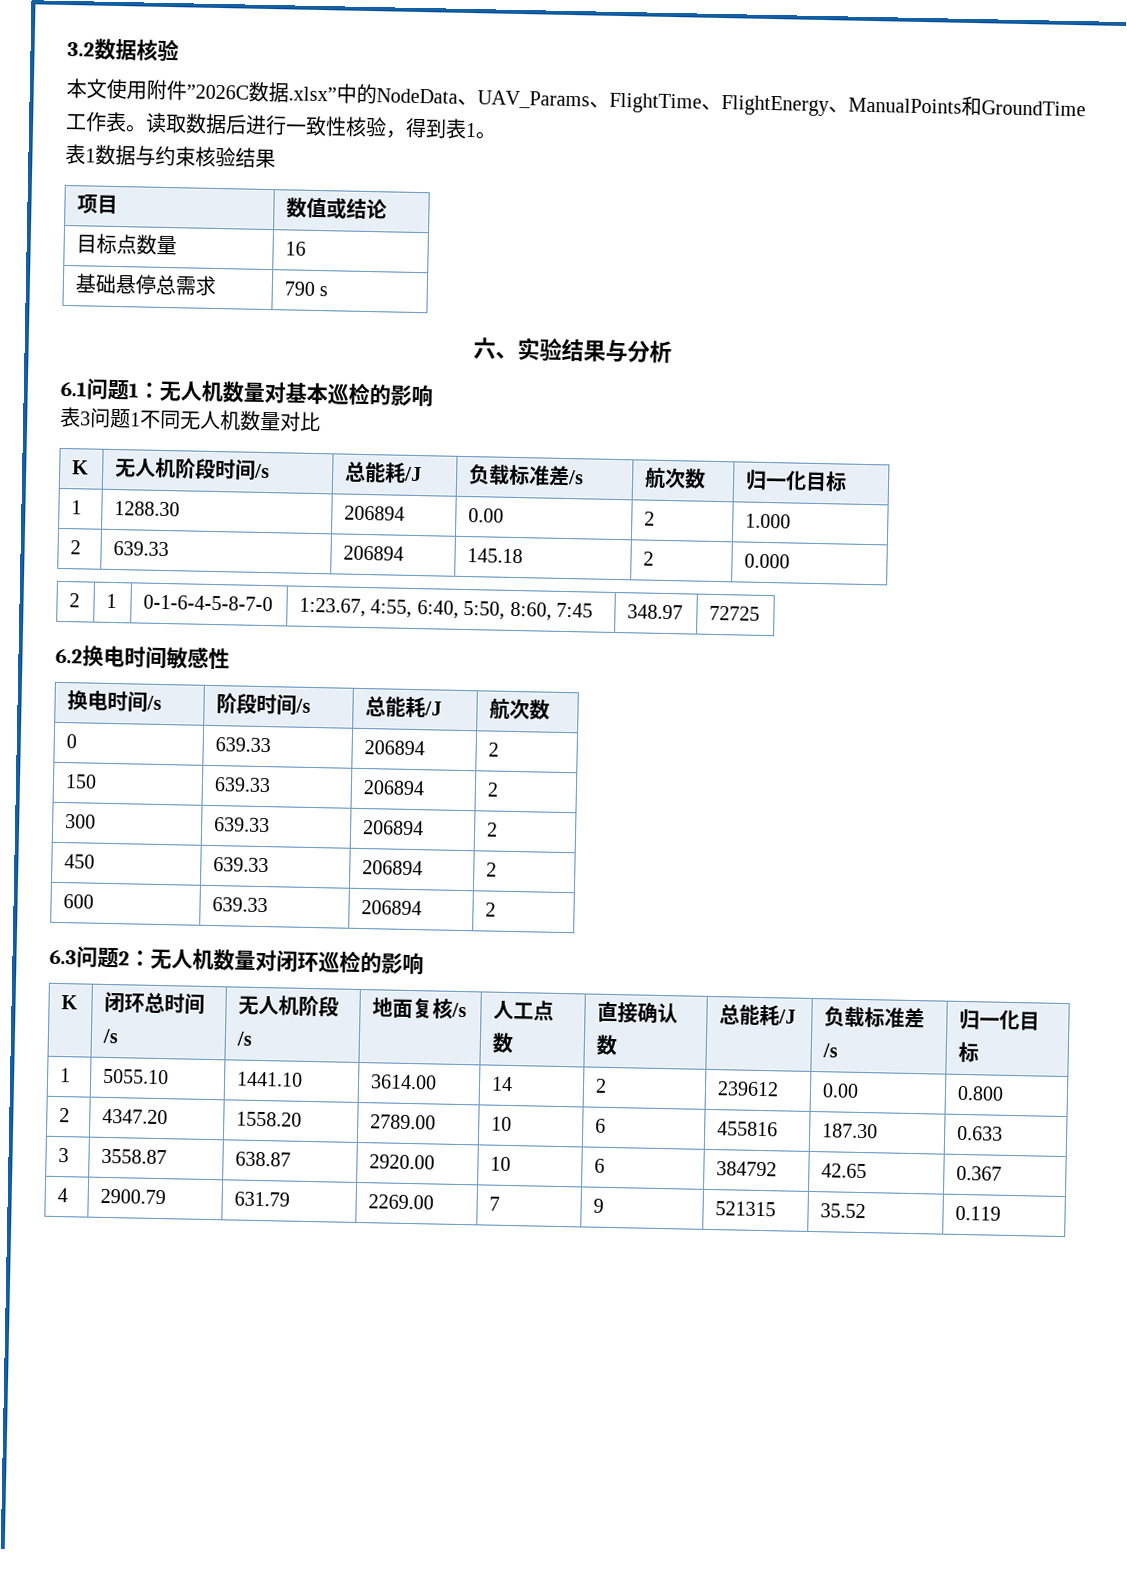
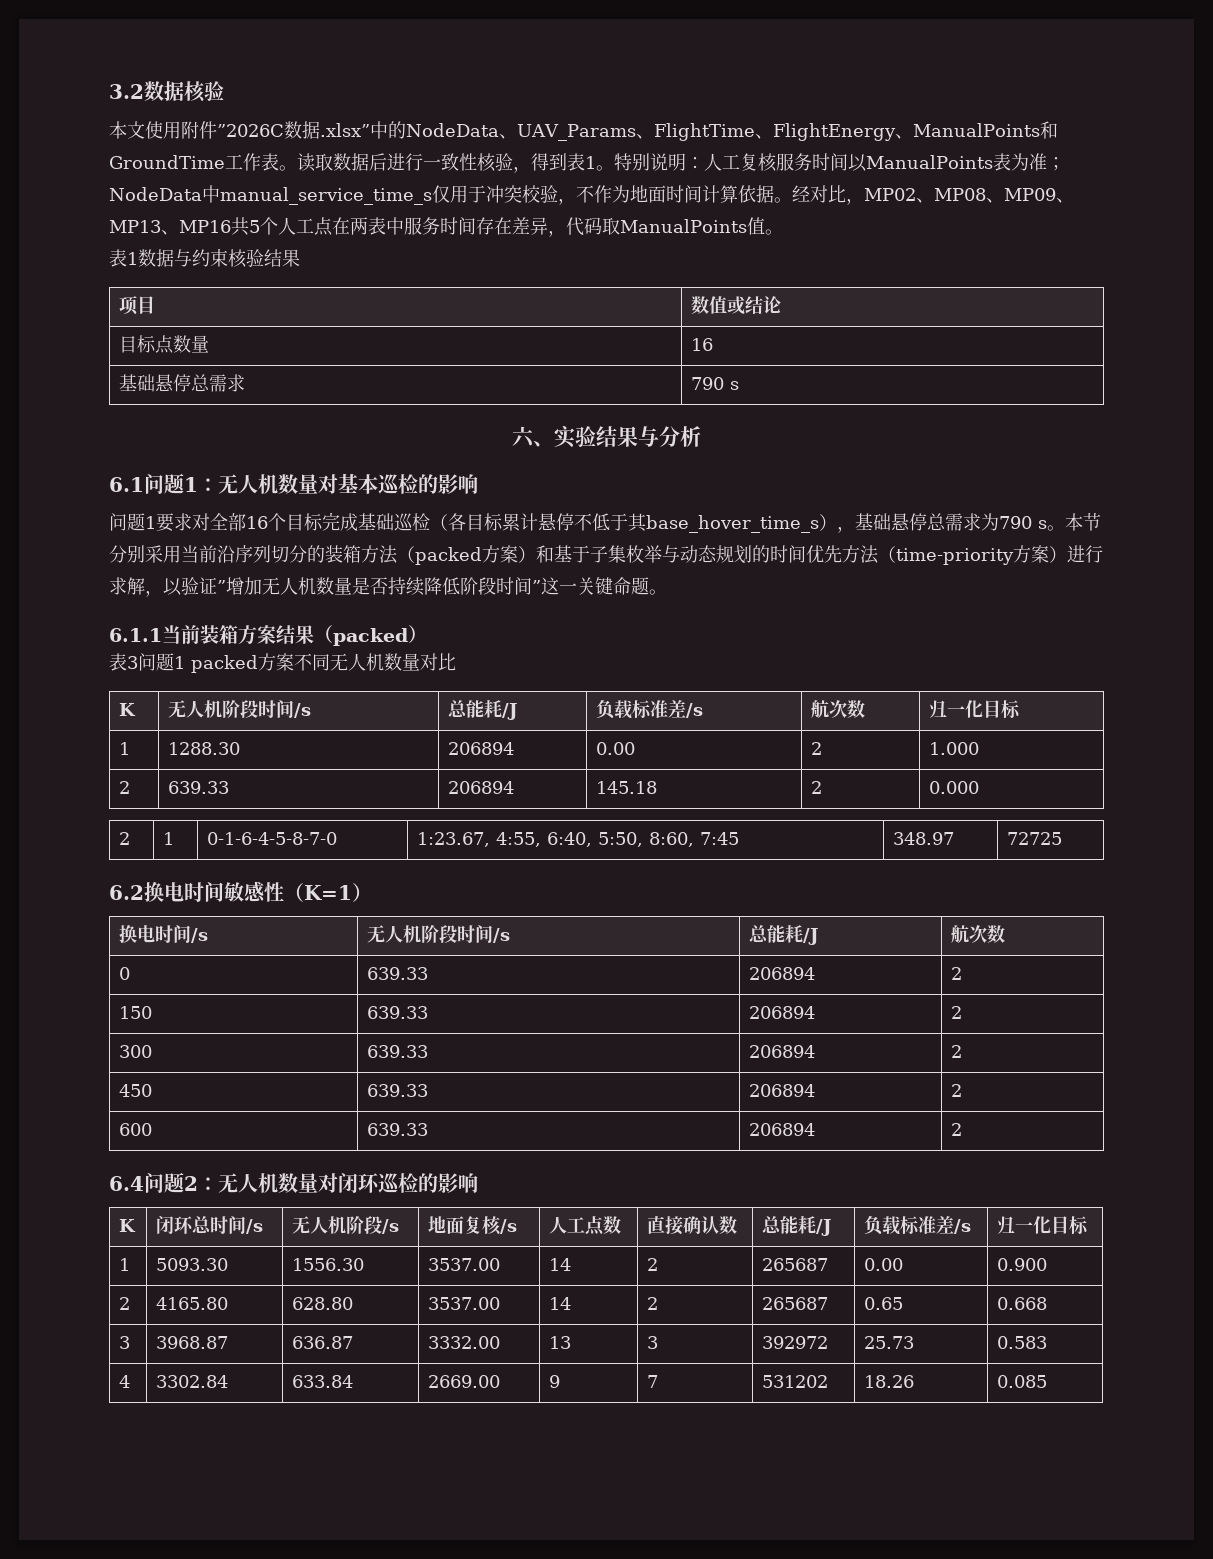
(496, 135) none -> [614,153,1065,172] [109,185,1074,205] [109,217,783,237] 特别说明：人工复核服务时间以ManualPoints表为准；NodeData中manual_service_time_s仅用于冲突校验，不作为地面时间计算依据。经对比，MP02、MP08、MP09、MP13、MP16共5个人工点在两表中服务时间存在差异，代码取ManualPoints值。
(433, 396) none -> [109,512,1101,533] [109,545,1103,565] [109,577,667,597] [109,625,427,646] // 问题1要求对全部16个目标完成基础巡检（各目标累计悬停不低于其base_hover_time_s），基础悬停总需求为790 s。本节分别采用当前沿序列切分的装箱方法（packed方案）和基于子集枚举与动态规划的时间优先方法（time-priority方案）进行求解，以验证”增加无人机数量是否持续降低阶段时间”这一关键命题。 // 6.1.1当前装箱方案结果（packed）
(141, 419) none -> [191,653,294,673] packed方案
(230, 658) none -> [284,883,372,902] （K=1）
(163, 703) none -> [367,925,422,943] 无人机
[49,949,77,965] 6.3 -> [109,1176,144,1191] 6.4
[102,1068,170,1085] [236,1071,304,1087] [370,1074,438,1090] [491,1076,514,1092] [595,1078,608,1093] [717,1081,780,1097] [822,1083,860,1098] [957,1085,1005,1101] [59,1108,71,1123] [102,1108,169,1125] [236,1111,303,1127] [370,1114,437,1130] [491,1116,513,1132] [595,1118,607,1133] [717,1121,779,1137] [822,1123,879,1139] [957,1125,1004,1141] [58,1148,70,1163] [101,1148,168,1165] [235,1151,292,1167] [369,1154,436,1170] [490,1156,512,1172] [594,1158,606,1173] [716,1161,778,1177] [821,1163,868,1179] [956,1165,1003,1181] [57,1188,69,1203] [100,1188,167,1205] [234,1191,291,1207] [368,1194,435,1210] [489,1196,501,1211] [593,1198,605,1213] [715,1201,777,1217] [820,1203,867,1219] [955,1205,1002,1221] 5055.10 | 1441.10 | 3614.00 | 14 | 2 | 239612 | 0.00 | 0.800 // 2 | 4347.20 | 1558.20 | 2789.00 | 10 | 6 | 455816 | 187.30 | 0.633 // 3 | 3558.87 | 638.87 | 2920.00 | 10 | 6 | 384792 | 42.65 | 0.367 // 4 | 2900.79 | 631.79 | 2269.00 | 7 | 9 | 521315 | 35.52 | 0.119 -> [156,1258,229,1271] [292,1258,365,1271] [428,1258,501,1271] [549,1258,572,1271] [647,1258,659,1271] [762,1258,829,1271] [864,1258,904,1271] [997,1258,1048,1271] [119,1297,131,1310] [156,1297,229,1310] [292,1297,354,1310] [428,1297,501,1310] [549,1297,572,1310] [647,1297,659,1310] [762,1297,829,1310] [864,1297,904,1310] [997,1297,1048,1310] [119,1336,131,1349] [156,1336,229,1349] [292,1336,354,1349] [428,1336,501,1349] [549,1336,572,1349] [647,1336,659,1349] [762,1336,829,1349] [864,1336,915,1349] [997,1336,1048,1349] [119,1375,131,1388] [156,1375,229,1388] [292,1375,354,1388] [428,1375,501,1388] [549,1375,561,1388] [647,1375,659,1388] [762,1375,829,1388] [864,1375,915,1388] [997,1375,1048,1388] 5093.30 | 1556.30 | 3537.00 | 14 | 2 | 265687 | 0.00 | 0.900 // 2 | 4165.80 | 628.80 | 3537.00 | 14 | 2 | 265687 | 0.65 | 0.668 // 3 | 3968.87 | 636.87 | 3332.00 | 13 | 3 | 392972 | 25.73 | 0.583 // 4 | 3302.84 | 633.84 | 2669.00 | 9 | 7 | 531202 | 18.26 | 0.085

